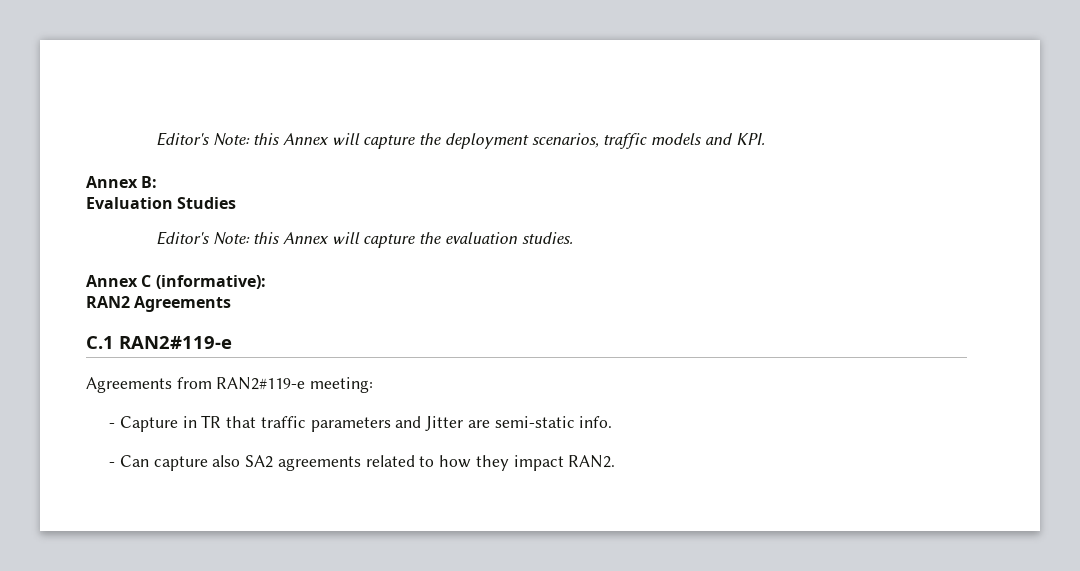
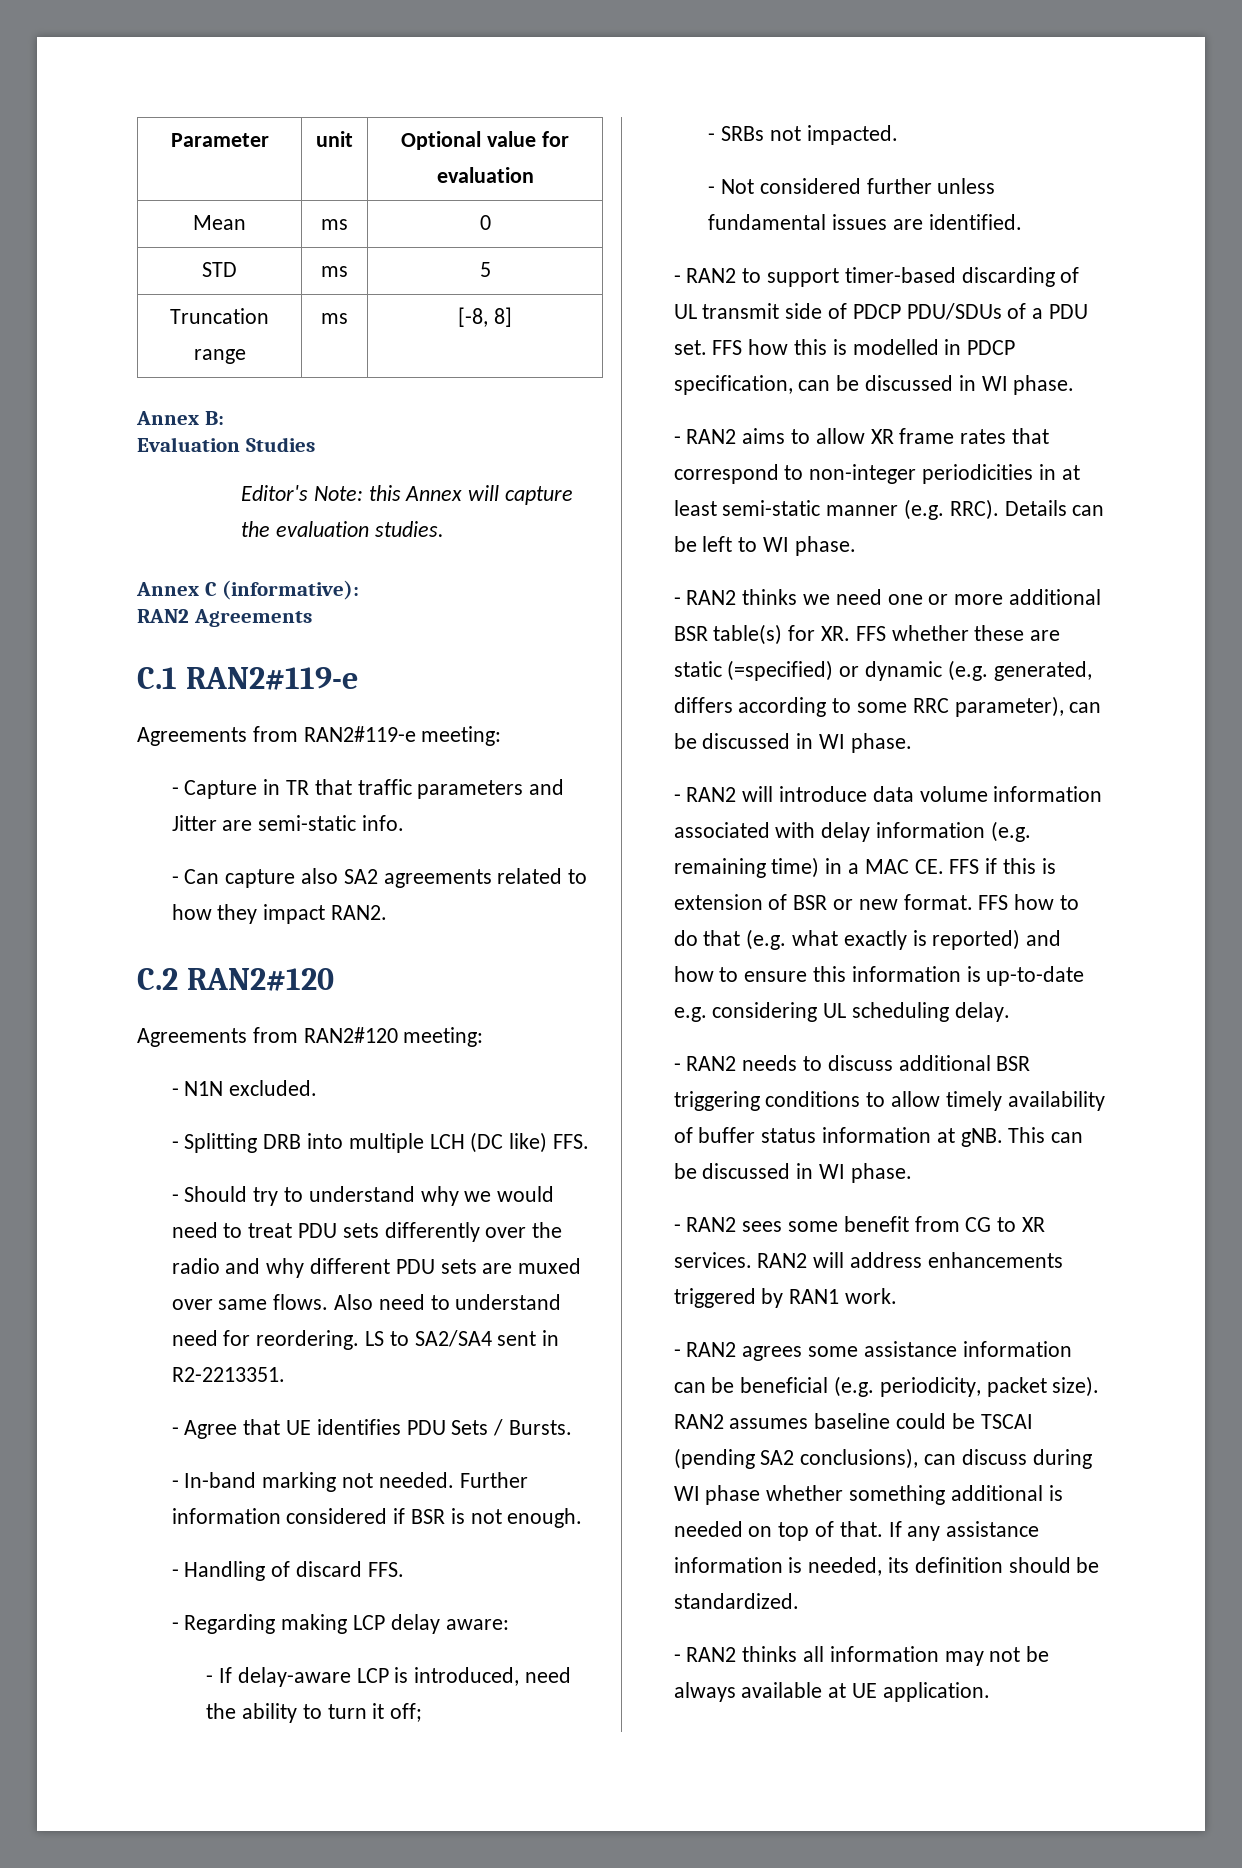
[155,132,765,149] Editor's Note: this Annex will capture the deployment scenarios, traffic models and KPI. -> [170,133,269,147] [316,131,353,147] [401,131,569,150] [436,167,534,183] [193,215,246,230] [321,219,348,230] [479,215,491,230] [202,262,237,277] [321,266,348,277] [479,262,491,277] [170,308,269,324] [193,349,246,364] [321,313,348,324] [458,307,512,327] Parameter | unit | Optional value for evaluation // Mean | ms | 0 // STD | ms | 5 // Truncation range | ms | [-8, 8]
(616, 461) none -> [137,968,334,991] [137,1027,484,1047] [171,1080,318,1096] [171,1132,590,1153] [171,1186,555,1206] [171,1222,563,1242] [171,1258,582,1278] [171,1294,562,1310] [171,1330,560,1350] [171,1367,285,1382] [171,1419,573,1439] [171,1472,528,1492] [171,1508,583,1528] [171,1561,404,1581] [171,1614,509,1634] [206,1667,572,1687] [206,1703,423,1723] [708,125,898,145] [708,178,996,194] [708,214,1022,230] [673,267,1080,287] [673,303,1089,320] [673,339,1016,355] [673,375,1075,395] [673,428,1050,444] [673,464,1080,484] [673,499,1105,520] [673,536,856,556] [673,589,1102,605] [673,624,1061,645] [673,660,1092,681] [673,696,1102,717] [673,733,912,753] [673,786,1103,802] [673,821,1031,842] [673,857,1056,878] [673,894,1080,910] [673,929,1062,950] [673,966,1085,986] [673,1002,1010,1022] [673,1055,1031,1071] [673,1091,1105,1111] [673,1127,1084,1147] [673,1163,912,1183] [673,1216,1046,1232] [673,1252,1063,1268] [673,1288,898,1308] [673,1341,1072,1361] [673,1376,1100,1397] [673,1413,1033,1429] [673,1448,1092,1469] [673,1485,1063,1505] [673,1521,1040,1541] [673,1557,1100,1576] [673,1593,799,1609] [673,1646,1050,1666] [673,1682,990,1702] // C.2 RAN2#120 // Agreements from RAN2#120 meeting: // - N1N excluded. // - Splitting DRB into multiple LCH (DC like) FFS. // - Should try to understand why we would need to treat PDU sets differently over the radio and why different PDU sets are muxed over same flows. Also need to understand need for reordering. LS to SA2/SA4 sent in R2-2213351. // - Agree that UE identifies PDU Sets / Bursts. // - In-band marking not needed. Further information considered if BSR is not enough. // - Handling of discard FFS. // - Regarding making LCP delay aware: // - If delay-aware LCP is introduced, need the ability to turn it off; // - SRBs not impacted. // - Not considered further unless fundamental issues are identified. // - RAN2 to support timer-based discarding of UL transmit side of PDCP PDU/SDUs of a PDU set. FFS how this is modelled in PDCP specification, can be discussed in WI phase. // - RAN2 aims to allow XR frame rates that correspond to non-integer periodicities in at least semi-static manner (e.g. RRC). Details can be left to WI phase. // - RAN2 thinks we need one or more additional BSR table(s) for XR. FFS whether these are static (=specified) or dynamic (e.g. generated, differs according to some RRC parameter), can be discussed in WI phase. // - RAN2 will introduce data volume information associated with delay information (e.g. remaining time) in a MAC CE. FFS if this is extension of BSR or new format. FFS how to do that (e.g. what exactly is reported) and how to ensure this information is up-to-date e.g. considering UL scheduling delay. // - RAN2 needs to discuss additional BSR triggering conditions to allow timely availability of buffer status information at gNB. This can be discussed in WI phase. // - RAN2 sees some benefit from CG to XR services. RAN2 will address enhancements triggered by RAN1 work. // - RAN2 agrees some assistance information can be beneficial (e.g. periodicity, packet size). RAN2 assumes baseline could be TSCAI (pending SA2 conclusions), can discuss during WI phase whether something additional is needed on top of that. If any assistance information is needed, its definition should be standardized. // - RAN2 thinks all information may not be always available at UE application.

